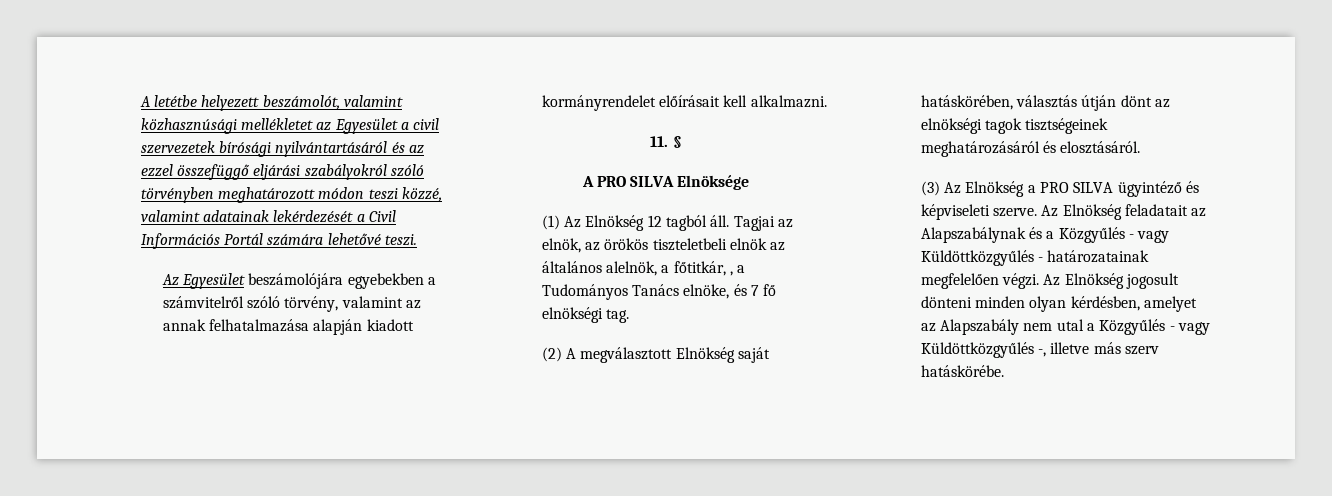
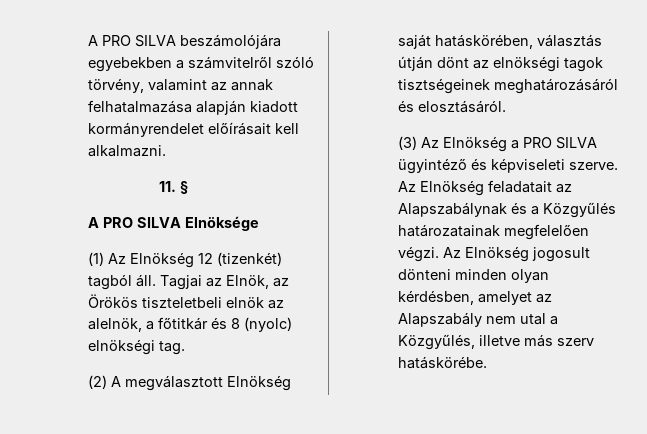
[139,95,404,111] [140,118,440,134] [140,141,425,157] [140,164,425,180] [140,187,443,203] [140,210,397,223] [140,233,418,249] [161,273,245,289] A letétbe helyezett beszámolót, valamint közhasznúsági mellékletet az Egyesület a civil szervezetek bírósági nyilvántartásáról és az ezzel összefüggő eljárási szabályokról szóló törvényben meghatározott módon teszi közzé, valamint adatainak lekérdezését a Civil Információs Portál számára lehetővé teszi. // Az Egyesület -> [87,35,176,47] A PRO SILVA
(662, 221) none -> [216,252,282,266] (tizenkét)
[541,238,649,253] elnök, az örökös -> [225,275,289,289] [87,294,138,308] Elnök, az Örökös
[541,261,602,273] általános -> (284, 304) none
[673,261,746,276] [541,284,777,300] főtitkár, , a Tudományos Tanács elnöke, és 7 fő -> [157,317,292,332] főtitkár és 8 (nyolc)
[1128,230,1170,243] [920,250,1043,266] - vagy Küldöttközgyűlés - -> (616, 210) none
[1099,319,1210,335] [920,342,1046,358] Közgyűlés - vagy Küldöttközgyűlés -, -> [397,334,475,350] Közgyűlés,

